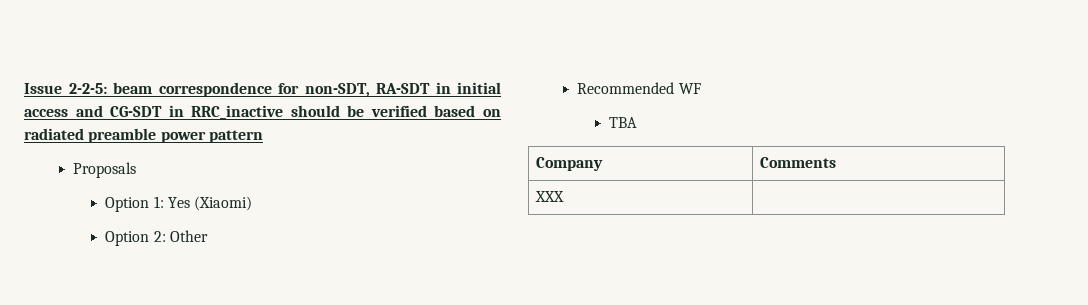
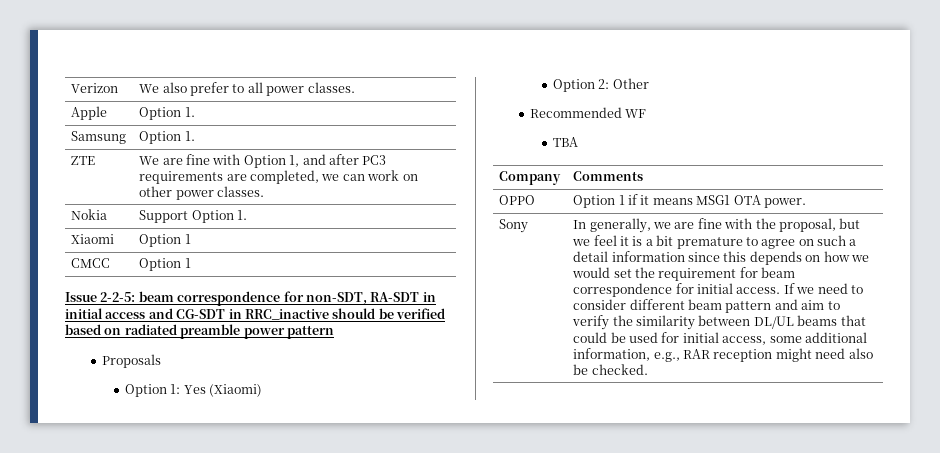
(24, 88) none -> [71,83,119,93] [139,82,355,96] [71,106,108,120] [139,107,195,120] [71,131,127,144] [139,131,195,144] [71,156,96,165] [139,154,387,168] [139,170,418,184] [139,186,265,200] [71,209,108,220] [139,210,248,223] [71,234,115,244] [139,234,191,247] [71,258,111,268] [139,258,191,271] Verizon | We also prefer to all power classes. // Apple | Option 1. // Samsung | Option 1. // ZTE | We are fine with Option 1, and after PC3 requirements are completed, we can work on other power classes. // Nokia | Support Option 1. // Xiaomi | Option 1 // CMCC | Option 1 //
[534,191,564,202] XXX | -> [499,195,536,205] [573,194,806,208] [499,219,529,233] [573,218,861,233] [572,235,857,249] [573,251,869,265] [572,267,796,281] [573,283,863,297] [573,299,840,313] [572,315,866,330] [573,332,867,345] [573,348,873,362] [573,364,648,375] OPPO | Option 1 if it means MSG1 OTA power. // Sony | In generally, we are fine with the proposal, but we feel it is a bit premature to agree on such a detail information since this depends on how we would set the requirement for beam correspondence for initial access. If we need to consider different beam pattern and aim to verify the similarity between DL/UL beams that could be used for initial access, some additional information, e.g., RAR reception might need also be checked.

